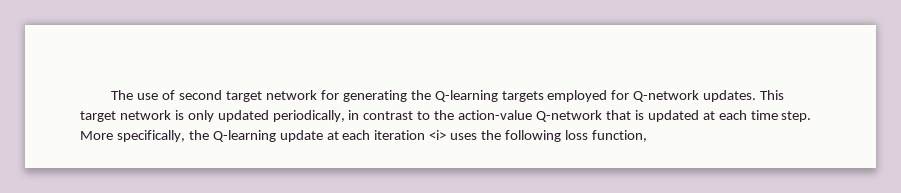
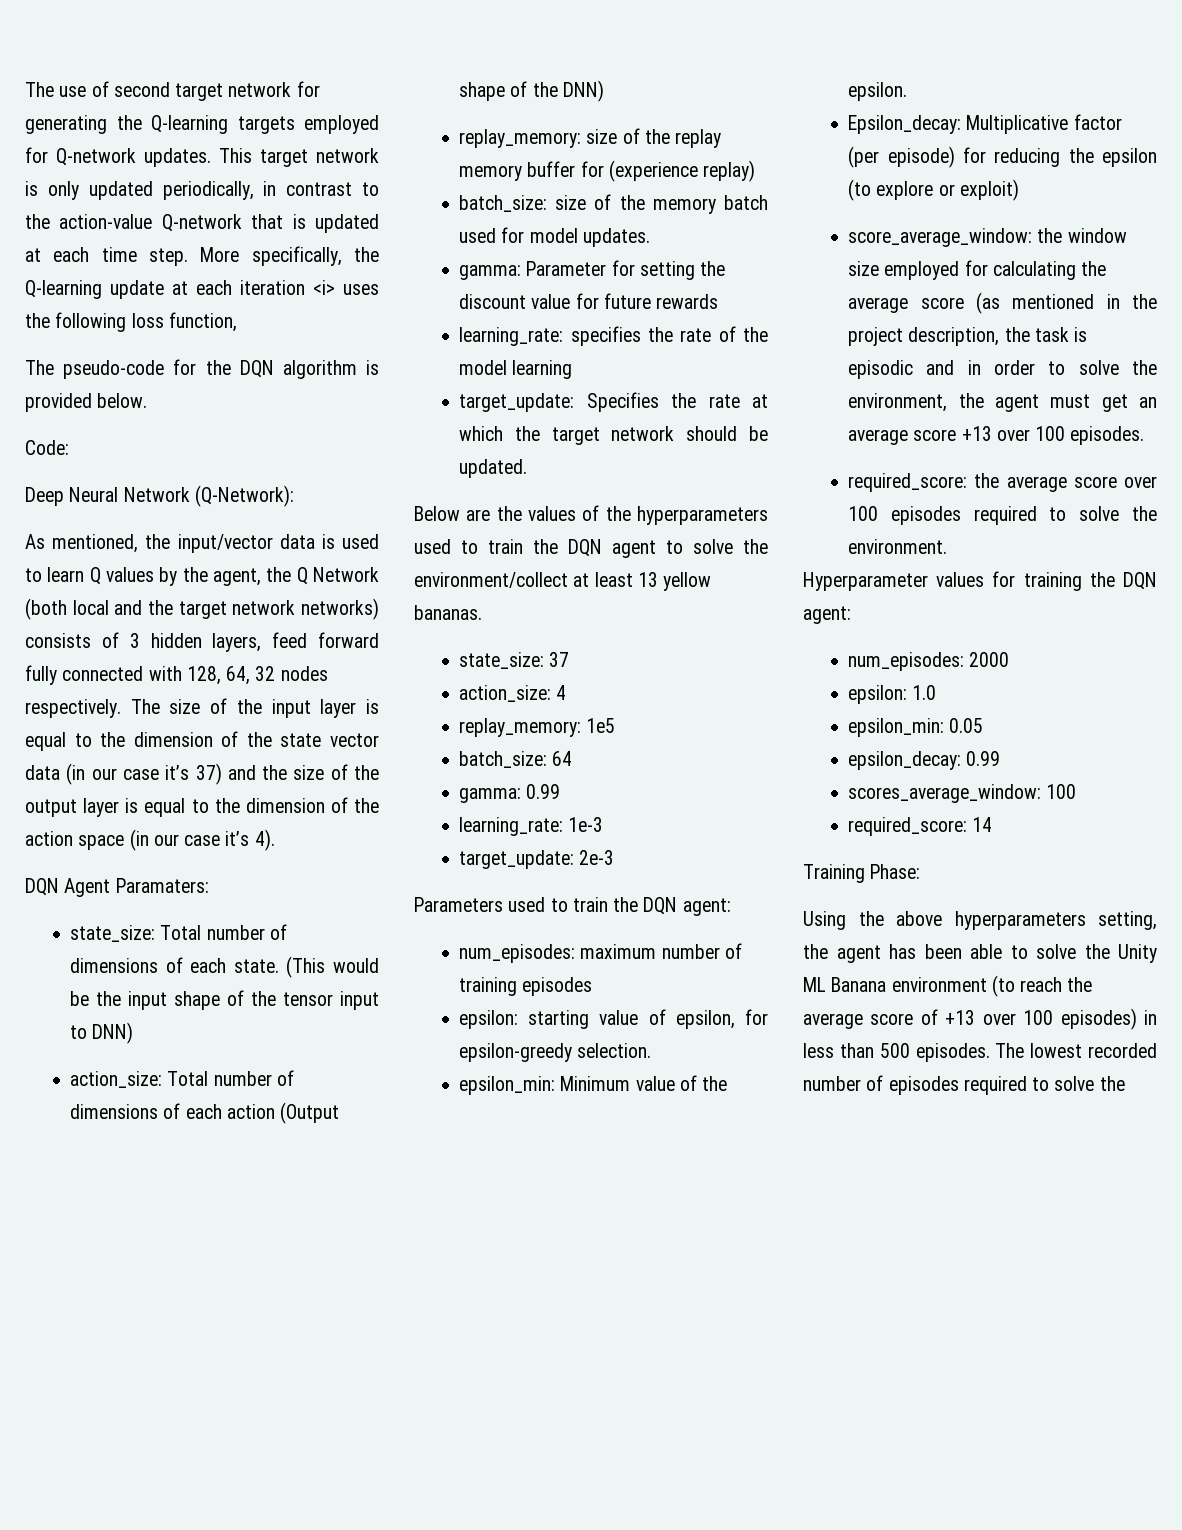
(647, 136) none -> [25,359,379,379] [25,393,148,412] [25,440,69,455] [25,485,294,507] [25,534,379,553] [25,567,379,586] [25,598,379,620] [25,632,379,652] [25,665,328,685] [25,698,380,718] [25,731,379,751] [25,763,380,785] [25,797,379,817] [25,829,275,851] [25,878,209,897] [70,924,287,942] [70,956,379,978] [70,990,379,1010] [70,1022,134,1044] [70,1070,294,1088] [70,1102,340,1124] [459,80,604,102] [459,128,722,148] [459,160,756,182] [459,194,768,214] [459,227,650,247] [459,260,726,280] [459,293,719,309] [459,326,768,346] [459,360,573,379] [459,392,768,412] [459,426,768,445] [459,459,528,478] [414,505,768,525] [414,539,768,558] [414,572,712,591] [414,605,482,620] [459,652,570,669] [459,685,567,702] [459,718,616,737] [459,751,573,768] [459,784,561,803] [459,817,604,836] [459,850,615,869] [414,897,731,916] [459,943,742,963] [459,977,593,996] [459,1009,768,1029] [459,1043,652,1062] [459,1075,728,1095] [848,82,908,101] [848,114,1122,134] [848,146,1157,168] [848,179,1019,201] [848,228,1127,247] [848,260,1107,280] [848,292,1157,314] [848,327,1088,346] [848,360,1157,379] [848,393,1157,412] [848,426,1145,445] [848,473,1157,492] [848,506,1157,525] [848,539,948,554] [803,571,1157,591] [803,606,851,624] [848,652,1010,671] [848,685,937,704] [848,718,984,737] [848,751,1001,770] [848,784,1077,803] [848,817,993,836] [803,864,921,883] [803,911,1157,930] [803,944,1157,963] [803,975,1093,997] [803,1008,1157,1030] [803,1043,1157,1062] [803,1075,1125,1095] // The pseudo-code for the DQN algorithm is provided below. // Code: // Deep Neural Network (Q-Network): // As mentioned, the input/vector data is used to learn Q values by the agent, the Q Network (both local and the target network networks) consists of 3 hidden layers, feed forward fully connected with 128, 64, 32 nodes respectively. The size of the input layer is equal to the dimension of the state vector data (in our case it’s 37) and the size of the output layer is equal to the dimension of the action space (in our case it’s 4). // DQN Agent Paramaters: // state_size: Total number of dimensions of each state. (This would be the input shape of the tensor input to DNN) // action_size: Total number of dimensions of each action (Output shape of the DNN) // replay_memory: size of the replay memory buffer for (experience replay) // batch_size: size of the memory batch used for model updates. // gamma: Parameter for setting the discount value for future rewards // learning_rate: specifies the rate of the model learning // target_update: Specifies the rate at which the target network should be updated. // Below are the values of the hyperparameters used to train the DQN agent to solve the environment/collect at least 13 yellow bananas. // state_size: 37 // action_size: 4 // replay_memory: 1e5 // batch_size: 64 // gamma: 0.99 // learning_rate: 1e-3 // target_update: 2e-3 // Parameters used to train the DQN agent: // num_episodes: maximum number of training episodes // epsilon: starting value of epsilon, for epsilon-greedy selection. // epsilon_min: Minimum value of the epsilon. // Epsilon_decay: Multiplicative factor (per episode) for reducing the epsilon (to explore or exploit) // score_average_window: the window size employed for calculating the average score (as mentioned in the project description, the task is episodic and in order to solve the environment, the agent must get an average score +13 over 100 episodes. // required_score: the average score over 100 episodes required to solve the environment. // Hyperparameter values for training the DQN agent: // num_episodes: 2000 // epsilon: 1.0 // epsilon_min: 0.05 // epsilon_decay: 0.99 // scores_average_window: 100 // required_score: 14 // Training Phase: // Using the above hyperparameters setting, the agent has been able to solve the Unity ML Banana environment (to reach the average score of +13 over 100 episodes) in less than 500 episodes. The lowest recorded number of episodes required to solve the

